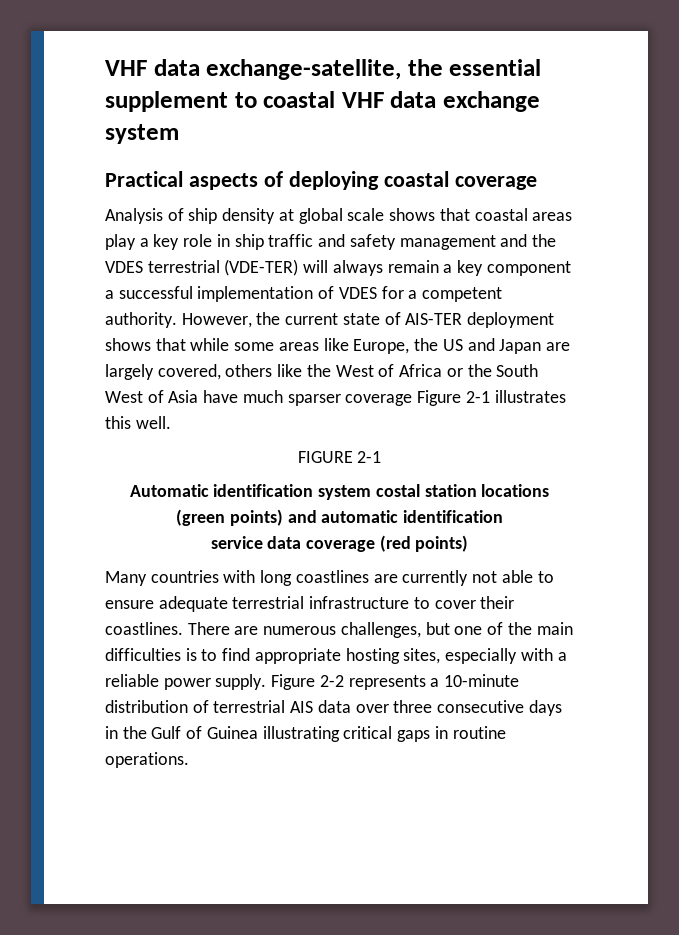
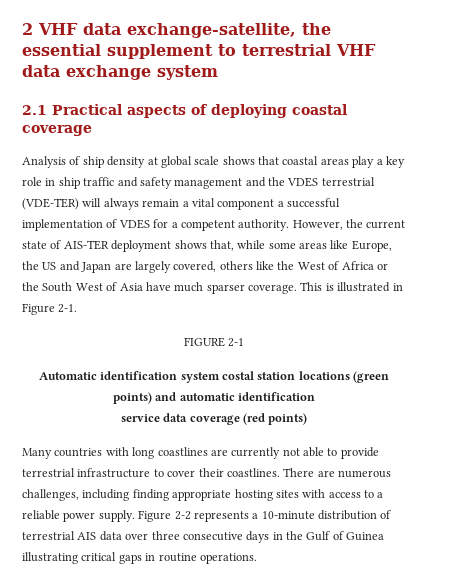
(105, 68) none -> [22,23,33,35] 2
[263,91,336,108] coastal -> [242,44,331,56] terrestrial
(179, 134) none -> [22,105,47,115] 2.1
[457,260,484,276] key -> [191,198,215,207] vital
[155,338,186,351] that -> [209,240,234,251] that,
[345,390,566,406] [105,416,171,429] coverage Figure 2-1 illustrates this well. -> [248,282,403,294] [22,303,78,315] coverage. This is illustrated in Figure 2-1.
[105,596,228,612] ensure adequate -> [340,447,379,459] provide
[425,622,573,635] [105,648,553,664] but one of the main difficulties is to find appropriate hosting sites, especially with -> [82,489,374,501] including finding appropriate hosting sites with access to

